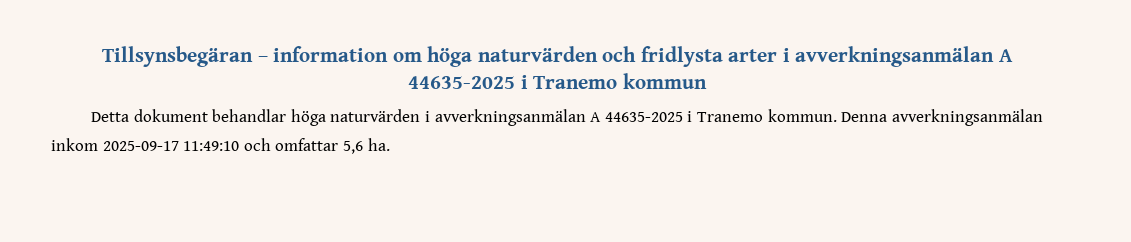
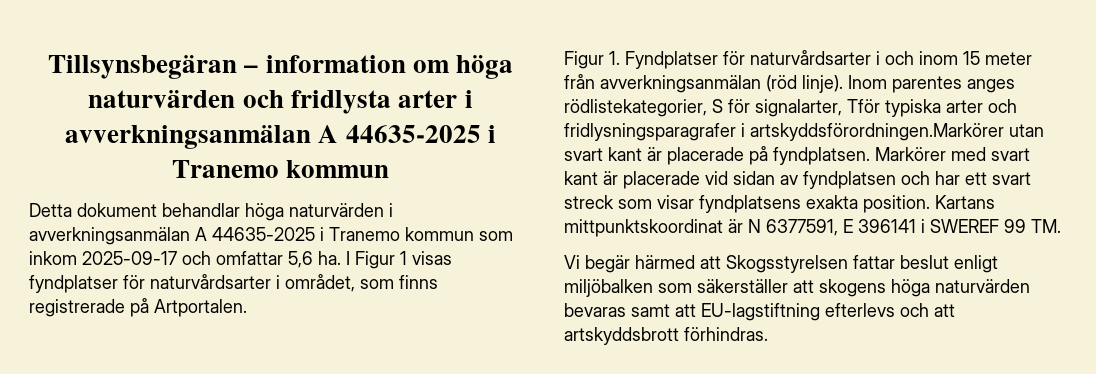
[767,109,1043,126] kommun. Denna avverkningsanmälan -> [405,227,513,241] kommun som
[183,141,240,151] 11:49:10 -> (177, 258) none
(390, 144) none -> [346,251,452,269] [29,274,438,293] [29,298,247,317] [564,50,1032,69] [564,74,1015,93] [564,99,1017,117] [564,123,1044,141] [564,146,1030,165] [564,171,1031,189] [564,195,995,213] [564,219,1061,237] [564,255,998,273] [564,279,1030,297] [564,303,955,321] [564,327,768,345] I Figur 1 visas fyndplatser för naturvårdsarter i området, som finns registrerade på Artportalen. // Figur 1. Fyndplatser för naturvårdsarter i och inom 15 meter från avverkningsanmälan (röd linje). Inom parentes anges rödlistekategorier, S för signalarter, Tför typiska arter och fridlysningsparagrafer i artskyddsförordningen.Markörer utan svart kant är placerade på fyndplatsen. Markörer med svart kant är placerade vid sidan av fyndplatsen och har ett svart streck som visar fyndplatsens exakta position. Kartans mittpunktskoordinat är N 6377591, E 396141 i SWEREF 99 TM. // Vi begär härmed att Skogsstyrelsen fattar beslut enligt miljöbalken som säkerställer att skogens höga naturvärden bevaras samt att EU-lagstiftning efterlevs och att artskyddsbrott förhindras.

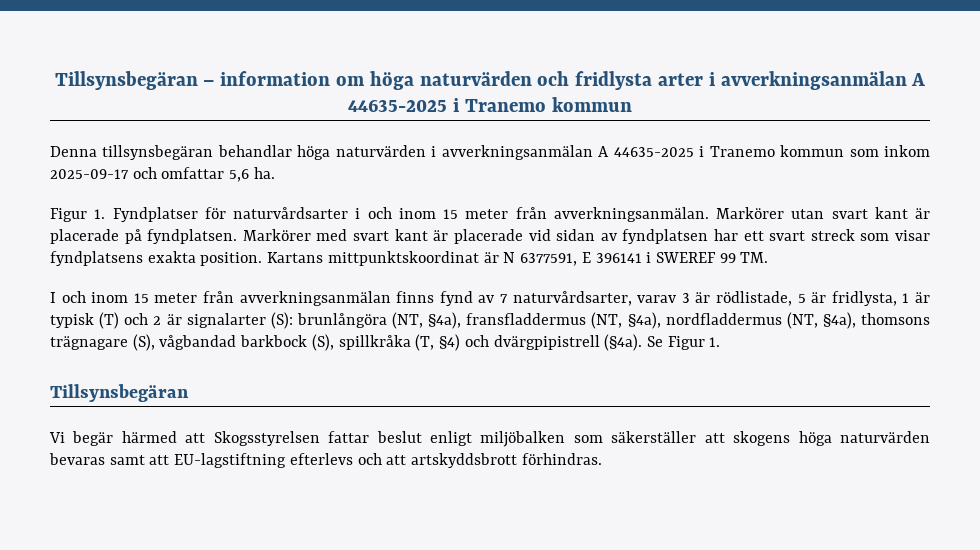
[29,203,157,217] Detta dokument -> [50,145,214,160] Denna tillsynsbegäran
[346,251,452,269] [29,274,438,293] [29,298,247,317] I Figur 1 visas fyndplatser för naturvårdsarter i området, som finns registrerade på Artportalen. -> (275, 173) none
[600,75,1015,93] [564,99,1017,117] [564,123,1004,141] avverkningsanmälan (röd linje). Inom parentes anges rödlistekategorier, S för signalarter, Tför typiska arter och fridlysningsparagrafer i artskyddsförordningen.Markörer -> [553,207,784,222] avverkningsanmälan. Markörer
[901,171,930,185] och -> (709, 236) none
(1061, 226) none -> [50,291,931,306] [50,312,930,329] [50,334,721,351] [50,384,189,402] // I och inom 15 meter från avverkningsanmälan finns fynd av 7 naturvårdsarter, varav 3 är rödlistade, 5 är fridlysta, 1 är typisk (T) och 2 är signalarter (S): brunlångöra (NT, §4a), fransfladdermus (NT, §4a), nordfladdermus (NT, §4a), thomsons trägnagare (S), vågbandad barkbock (S), spillkråka (T, §4) och dvärgpipistrell (§4a). Se Figur 1. // Tillsynsbegäran

